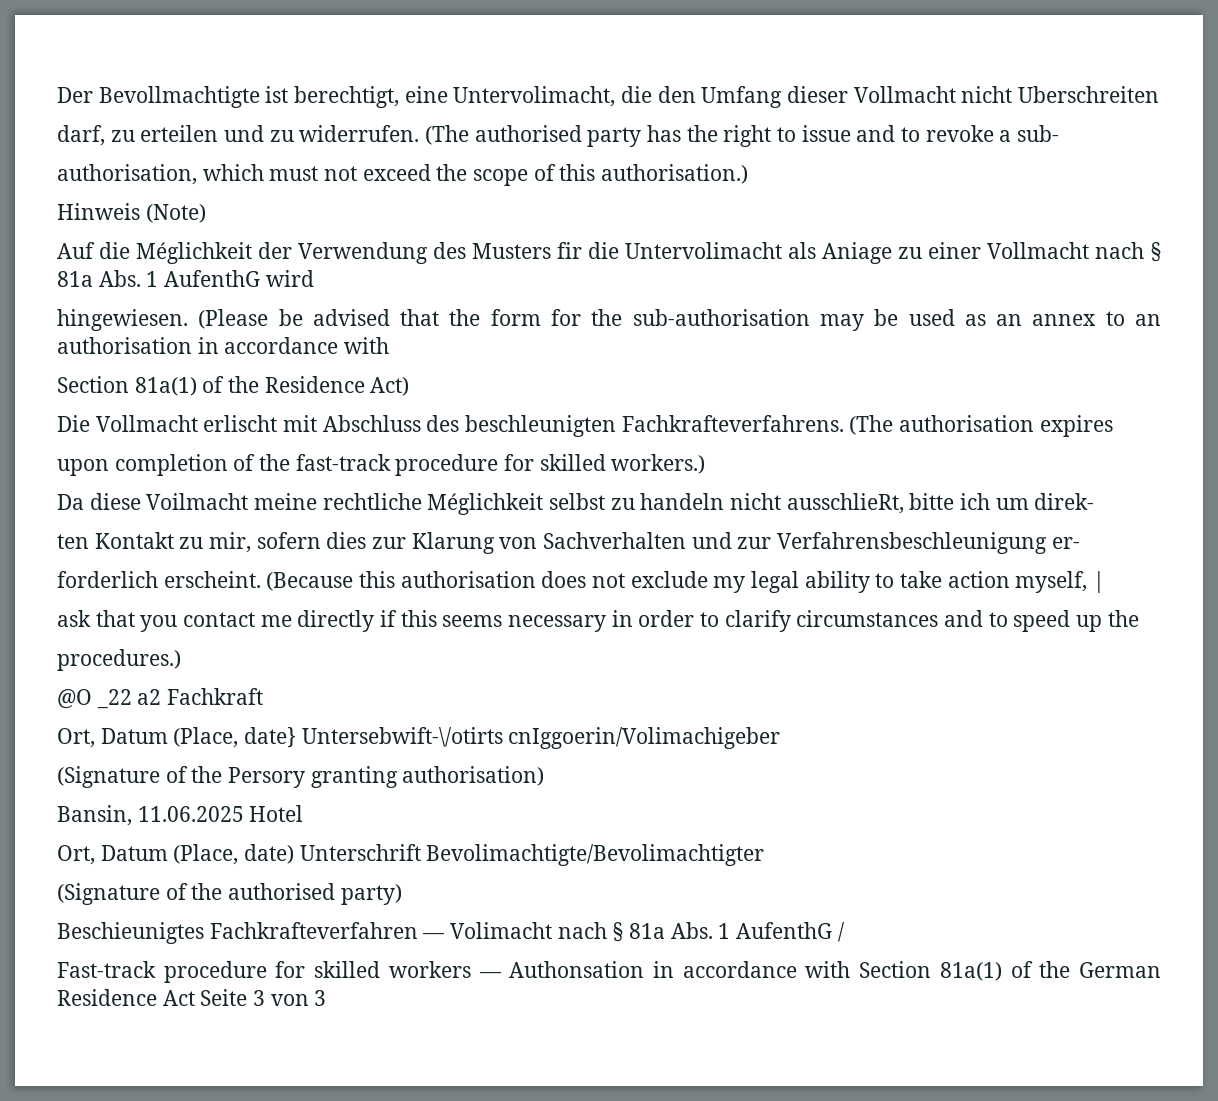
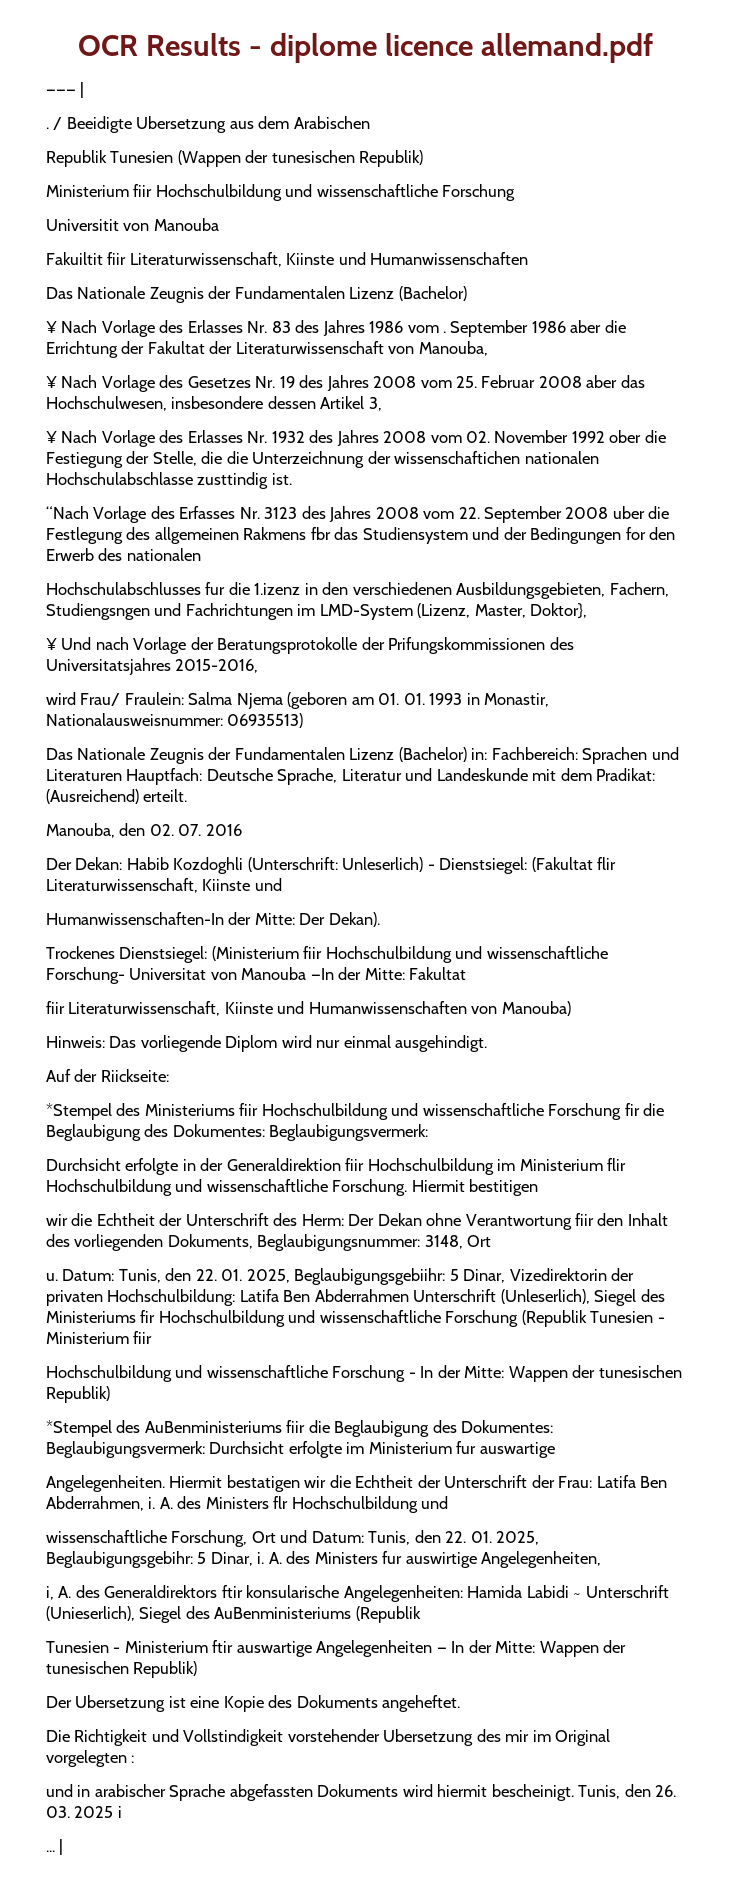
[57,86,1160,108] [57,125,1060,147] [57,164,749,186] [57,203,206,223] [57,242,1161,264] [57,270,314,287] [57,309,1161,331] [57,337,390,354] [57,376,410,396] [57,415,1113,437] [57,454,706,476] [57,493,1095,515] [57,532,1080,554] [57,571,1106,593] [57,610,1139,632] [57,649,181,671] [57,688,264,709] [57,727,781,749] [57,766,545,788] [57,805,304,826] [57,844,765,866] [57,883,402,905] [57,922,845,944] [57,961,1161,983] [57,989,327,1006] Der Bevollmachtigte ist berechtigt, eine Untervolimacht, die den Umfang dieser Vollmacht nicht Uberschreiten // darf, zu erteilen und zu widerrufen. (The authorised party has the right to issue and to revoke a sub- // authorisation, which must not exceed the scope of this authorisation.) // Hinweis (Note) // Auf die Méglichkeit der Verwendung des Musters fir die Untervolimacht als Aniage zu einer Vollmacht nach § 81a Abs. 1 AufenthG wird // hingewiesen. (Please be advised that the form for the sub-authorisation may be used as an annex to an authorisation in accordance with // Section 81a(1) of the Residence Act) // Die Vollmacht erlischt mit Abschluss des beschleunigten Fachkrafteverfahrens. (The authorisation expires // upon completion of the fast-track procedure for skilled workers.) // Da diese Voilmacht meine rechtliche Méglichkeit selbst zu handeln nicht ausschlieRt, bitte ich um direk- // ten Kontakt zu mir, sofern dies zur Klarung von Sachverhalten und zur Verfahrensbeschleunigung er- // forderlich erscheint. (Because this authorisation does not exclude my legal ability to take action myself, | // ask that you contact me directly if this seems necessary in order to clarify circumstances and to speed up the // procedures.) // @O _22 a2 Fachkraft // Ort, Datum (Place, date} Untersebwift-\/otirts cnIggoerin/Volimachigeber // (Signature of the Persory granting authorisation) // Bansin, 11.06.2025 Hotel // Ort, Datum (Place, date) Unterschrift Bevolimachtigte/Bevolimachtigter // (Signature of the authorised party) // Beschieunigtes Fachkrafteverfahren — Volimacht nach § 81a Abs. 1 AufenthG / // Fast-track procedure for skilled workers — Authonsation in accordance with Section 81a(1) of the German Residence Act Seite 3 von 3 -> [77,33,654,63] [46,82,85,98] [46,116,370,133] [46,150,424,167] [46,184,516,201] [46,218,219,231] [46,252,529,267] [46,286,467,303] [46,320,626,337] [46,341,488,358] [46,375,645,392] [46,396,382,411] [46,430,666,447] [46,451,599,468] [46,472,292,489] [46,506,670,523] [46,527,676,544] [46,548,201,561] [46,582,669,599] [46,603,588,620] [46,637,574,654] [46,658,259,675] [46,692,550,709] [46,713,304,728] [46,747,679,764] [46,768,656,785] [46,789,188,804] [46,823,242,838] [46,857,617,874] [46,878,282,893] [46,912,380,927] [46,946,608,963] [46,967,467,984] [46,1001,571,1016] [46,1035,488,1052] [46,1069,169,1082] [46,1103,665,1120] [46,1124,429,1141] [46,1158,627,1175] [46,1179,539,1196] [46,1213,668,1230] [46,1234,492,1251] [46,1268,634,1285] [46,1289,665,1306] [46,1310,665,1327] [46,1331,153,1344] [46,1365,682,1382] [46,1386,110,1403] [46,1420,554,1437] [46,1441,555,1458] [46,1475,668,1492] [46,1496,449,1513] [46,1530,540,1547] [46,1551,602,1568] [46,1585,669,1602] [46,1606,421,1623] [46,1640,626,1657] [46,1661,198,1678] [46,1695,461,1712] [46,1729,611,1746] [46,1750,135,1767] [46,1784,676,1801] [46,1806,122,1818] [46,1839,64,1855] OCR Results - diplome licence allemand.pdf // ——— | // . / Beeidigte Ubersetzung aus dem Arabischen // Republik Tunesien (Wappen der tunesischen Republik) // Ministerium fiir Hochschulbildung und wissenschaftliche Forschung // Universitit von Manouba // Fakuiltit fiir Literaturwissenschaft, Kiinste und Humanwissenschaften // Das Nationale Zeugnis der Fundamentalen Lizenz (Bachelor) // ¥ Nach Vorlage des Erlasses Nr. 83 des Jahres 1986 vom . September 1986 aber die Errichtung der Fakultat der Literaturwissenschaft von Manouba, // ¥ Nach Vorlage des Gesetzes Nr. 19 des Jahres 2008 vom 25. Februar 2008 aber das Hochschulwesen, insbesondere dessen Artikel 3, // ¥ Nach Vorlage des Erlasses Nr. 1932 des Jahres 2008 vom 02. November 1992 ober die Festiegung der Stelle, die die Unterzeichnung der wissenschaftichen nationalen Hochschulabschlasse zusttindig ist. // “Nach Vorlage des Erfasses Nr. 3123 des Jahres 2008 vom 22. September 2008 uber die Festlegung des allgemeinen Rakmens fbr das Studiensystem und der Bedingungen for den Erwerb des nationalen // Hochschulabschlusses fur die 1.izenz in den verschiedenen Ausbildungsgebieten, Fachern, Studiengsngen und Fachrichtungen im LMD-System (Lizenz, Master, Doktor}, // ¥ Und nach Vorlage der Beratungsprotokolle der Prifungskommissionen des Universitatsjahres 2015-2016, // wird Frau/ Fraulein: Salma Njema (geboren am 01. 01. 1993 in Monastir, Nationalausweisnummer: 06935513) // Das Nationale Zeugnis der Fundamentalen Lizenz (Bachelor) in: Fachbereich: Sprachen und Literaturen Hauptfach: Deutsche Sprache, Literatur und Landeskunde mit dem Pradikat: (Ausreichend) erteilt. // Manouba, den 02. 07. 2016 // Der Dekan: Habib Kozdoghli (Unterschrift: Unleserlich) - Dienstsiegel: (Fakultat flir Literaturwissenschaft, Kiinste und // Humanwissenschaften-In der Mitte: Der Dekan). // Trockenes Dienstsiegel: (Ministerium fiir Hochschulbildung und wissenschaftliche Forschung- Universitat von Manouba —In der Mitte: Fakultat // fiir Literaturwissenschaft, Kiinste und Humanwissenschaften von Manouba) // Hinweis: Das vorliegende Diplom wird nur einmal ausgehindigt. // Auf der Riickseite: // *Stempel des Ministeriums fiir Hochschulbildung und wissenschaftliche Forschung fir die Beglaubigung des Dokumentes: Beglaubigungsvermerk: // Durchsicht erfolgte in der Generaldirektion fiir Hochschulbildung im Ministerium flir Hochschulbildung und wissenschaftliche Forschung. Hiermit bestitigen // wir die Echtheit der Unterschrift des Herm: Der Dekan ohne Verantwortung fiir den Inhalt des vorliegenden Dokuments, Beglaubigungsnummer: 3148, Ort // u. Datum: Tunis, den 22. 01. 2025, Beglaubigungsgebiihr: 5 Dinar, Vizedirektorin der privaten Hochschulbildung: Latifa Ben Abderrahmen Unterschrift (Unleserlich), Siegel des Ministeriums fir Hochschulbildung und wissenschaftliche Forschung (Republik Tunesien - Ministerium fiir // Hochschulbildung und wissenschaftliche Forschung - In der Mitte: Wappen der tunesischen Republik) // *Stempel des AuBenministeriums fiir die Beglaubigung des Dokumentes: Beglaubigungsvermerk: Durchsicht erfolgte im Ministerium fur auswartige // Angelegenheiten. Hiermit bestatigen wir die Echtheit der Unterschrift der Frau: Latifa Ben Abderrahmen, i. A. des Ministers flr Hochschulbildung und // wissenschaftliche Forschung, Ort und Datum: Tunis, den 22. 01. 2025, Beglaubigungsgebihr: 5 Dinar, i. A. des Ministers fur auswirtige Angelegenheiten, // i, A. des Generaldirektors ftir konsularische Angelegenheiten: Hamida Labidi ~ Unterschrift (Unieserlich), Siegel des AuBenministeriums (Republik // Tunesien - Ministerium ftir auswartige Angelegenheiten — In der Mitte: Wappen der tunesischen Republik) // Der Ubersetzung ist eine Kopie des Dokuments angeheftet. // Die Richtigkeit und Vollstindigkeit vorstehender Ubersetzung des mir im Original vorgelegten : // und in arabischer Sprache abgefassten Dokuments wird hiermit bescheinigt. Tunis, den 26. 03. 2025 i // ... |

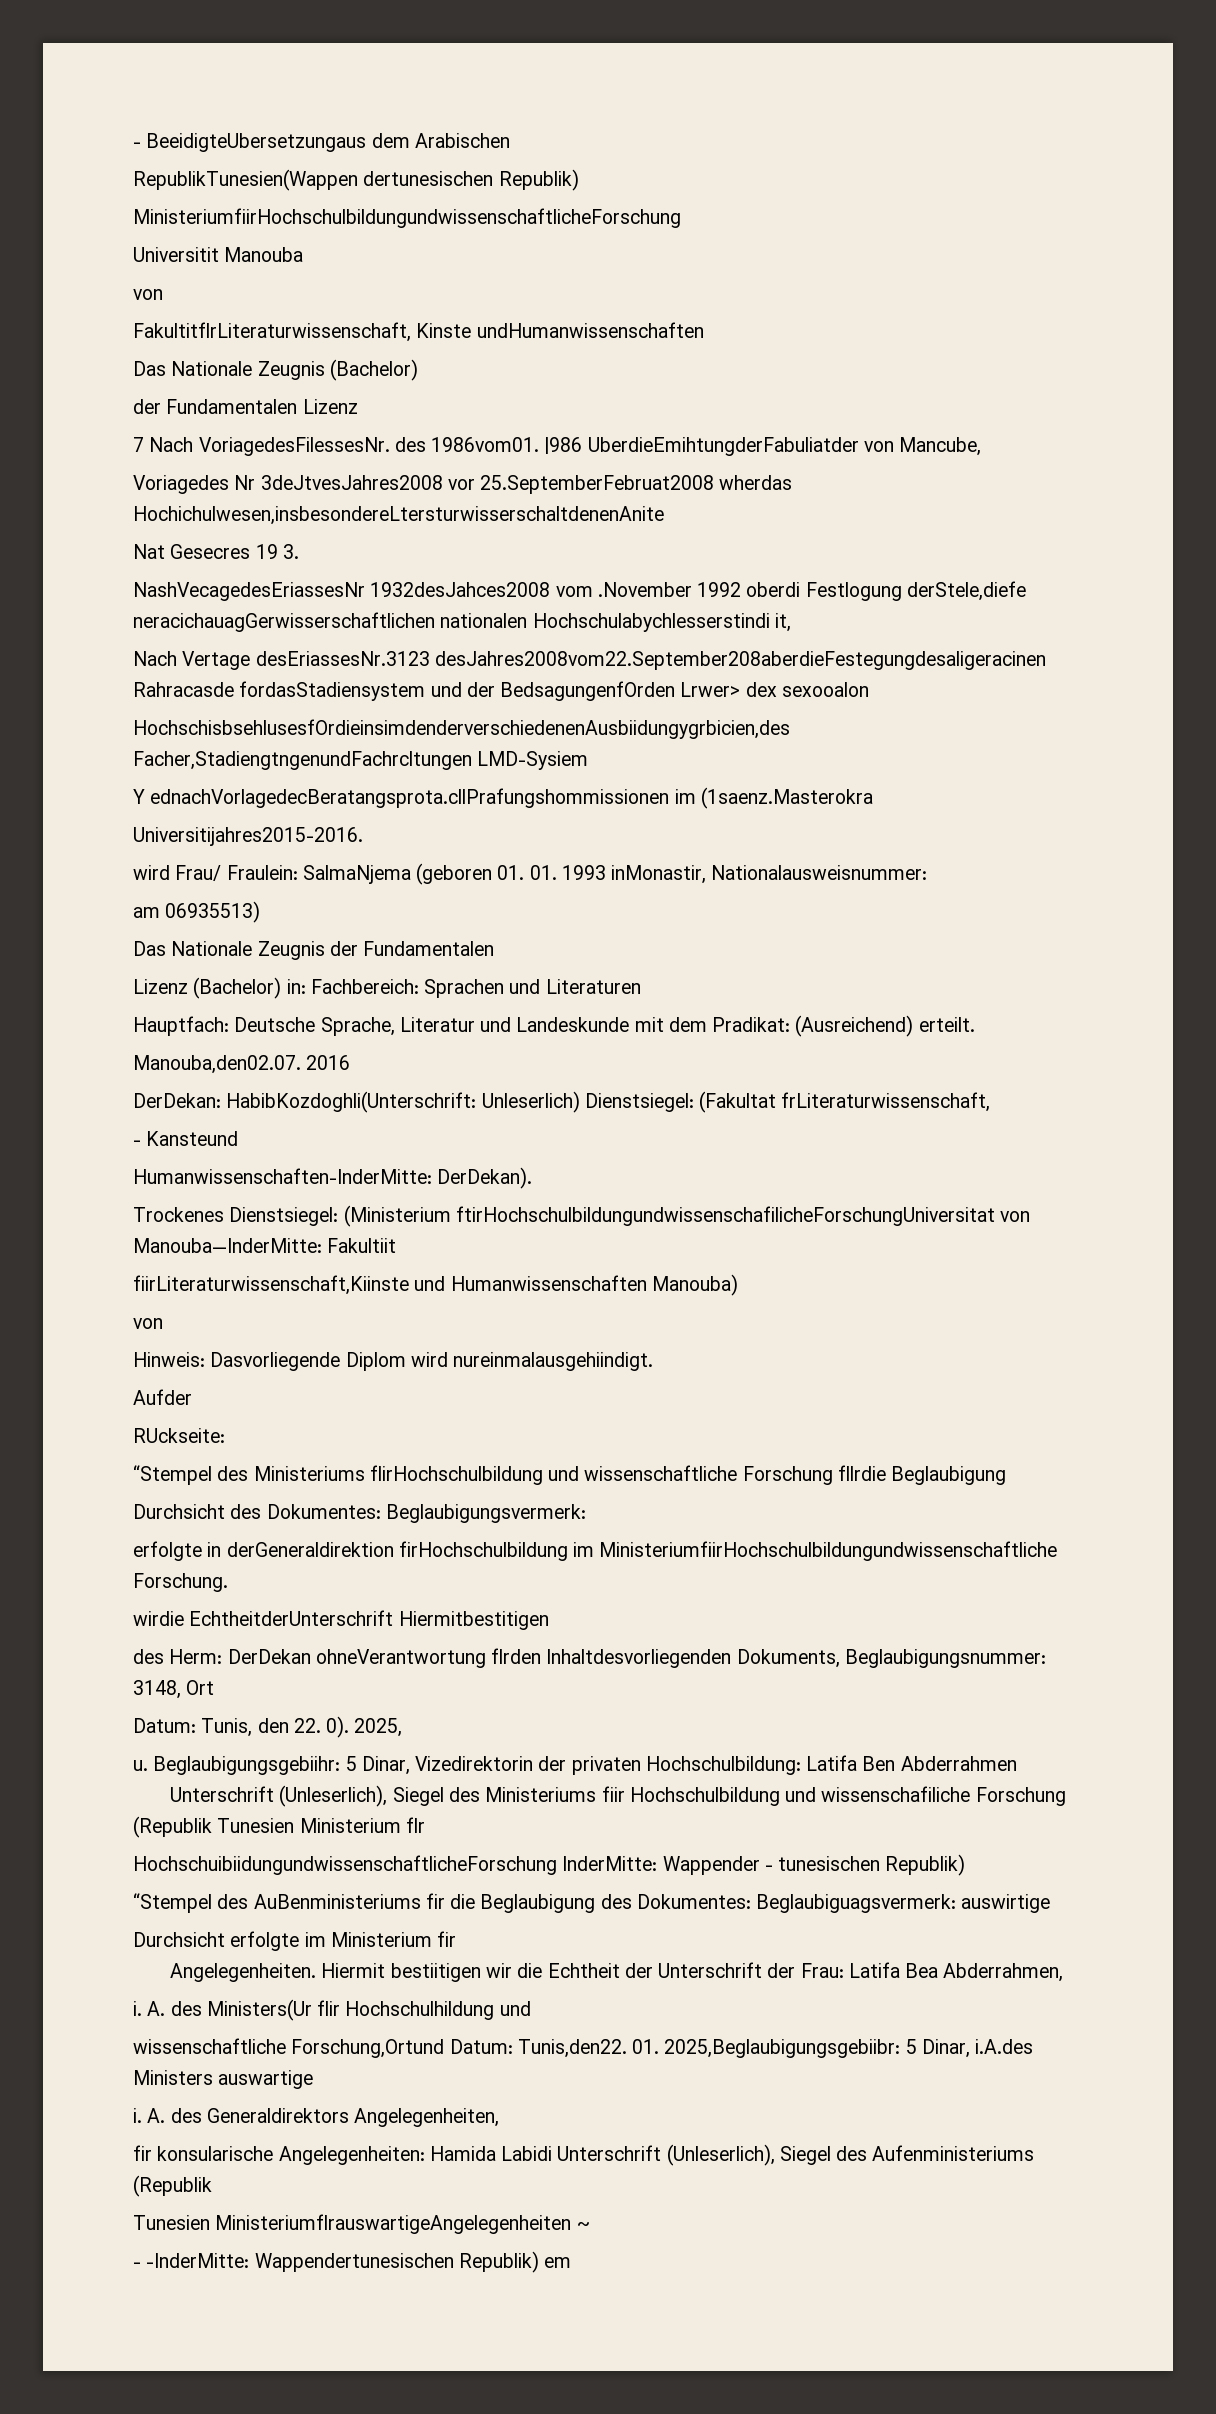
[77,33,654,63] [46,82,85,98] [46,116,370,133] [46,150,424,167] [46,184,516,201] OCR Results - diplome licence allemand.pdf // ——— | // . / Beeidigte Ubersetzung aus dem Arabischen // Republik Tunesien (Wappen der tunesischen Republik) // Ministerium fiir Hochschulbildung und wissenschaftliche Forschung -> [133,133,510,152] [133,169,579,191] [133,208,681,228] - BeeidigteUbersetzungaus dem Arabischen // RepublikTunesien(Wappen dertunesischen Republik) // MinisteriumfiirHochschulbildungundwissenschaftlicheForschung
[123,223,150,231] von -> (219, 254) none
[46,252,529,267] [46,286,467,303] [46,320,626,337] [46,341,488,358] [46,375,645,392] [46,396,382,411] [46,430,666,447] [46,451,599,468] [46,472,292,489] [46,506,670,523] [46,527,676,544] [46,548,201,561] [46,582,669,599] [46,603,588,620] [46,637,574,654] [46,658,259,675] Fakuiltit fiir Literaturwissenschaft, Kiinste und Humanwissenschaften // Das Nationale Zeugnis der Fundamentalen Lizenz (Bachelor) // ¥ Nach Vorlage des Erlasses Nr. 83 des Jahres 1986 vom . September 1986 aber die Errichtung der Fakultat der Literaturwissenschaft von Manouba, // ¥ Nach Vorlage des Gesetzes Nr. 19 des Jahres 2008 vom 25. Februar 2008 aber das Hochschulwesen, insbesondere dessen Artikel 3, // ¥ Nach Vorlage des Erlasses Nr. 1932 des Jahres 2008 vom 02. November 1992 ober die Festiegung der Stelle, die die Unterzeichnung der wissenschaftichen nationalen Hochschulabschlasse zusttindig ist. // “Nach Vorlage des Erfasses Nr. 3123 des Jahres 2008 vom 22. September 2008 uber die Festlegung des allgemeinen Rakmens fbr das Studiensystem und der Bedingungen for den Erwerb des nationalen // Hochschulabschlusses fur die 1.izenz in den verschiedenen Ausbildungsgebieten, Fachern, Studiengsngen und Fachrichtungen im LMD-System (Lizenz, Master, Doktor}, // ¥ Und nach Vorlage der Beratungsprotokolle der Prifungskommissionen des Universitatsjahres 2015-2016, -> [133,289,163,300] [133,322,704,342] [133,359,418,381] [133,399,358,414] [133,437,982,456] [133,475,793,494] [133,506,664,525] [133,544,299,559] [133,581,1026,601] [133,612,791,632] [133,651,1046,670] [133,681,869,701] [133,719,790,739] [133,751,589,770] [133,787,873,809] [133,827,363,846] von // FakultitflrLiteraturwissenschaft, Kinste undHumanwissenschaften // Das Nationale Zeugnis (Bachelor) // der Fundamentalen Lizenz // 7 Nach VoriagedesFilessesNr. des 1986vom01. |986 UberdieEmihtungderFabuliatder von Mancube, // Voriagedes Nr 3deJtvesJahres2008 vor 25.SeptemberFebruat2008 wherdas Hochichulwesen,insbesondereLtersturwisserschaltdenenAnite // Nat Gesecres 19 3. // NashVecagedesEriassesNr 1932desJahces2008 vom .November 1992 oberdi Festlogung derStele,diefe neracichauagGerwisserschaftlichen nationalen Hochschulabychlesserstindi it, // Nach Vertage desEriassesNr.3123 desJahres2008vom22.September208aberdieFestegungdesaligeracinen Rahracasde fordasStadiensystem und der BedsagungenfOrden Lrwer> dex sexooalon // HochschisbsehlusesfOrdieinsimdenderverschiedenenAusbiidungygrbicien,des Facher,StadiengtngenundFachrcltungen LMD-Sysiem // Y ednachVorlagedecBeratangsprota.cllPrafungshommissionen im (1saenz.Masterokra // Universitijahres2015-2016.
[188,692,374,709] Salma Njema (geboren am -> [302,863,493,885] SalmaNjema (geboren
[466,693,550,707] in Monastir, -> [611,865,707,884] inMonastir,
(223, 719) none -> [133,907,160,918] // am
(345, 753) none -> (495, 948) //
(122, 775) none -> (641, 986) //
[46,823,242,838] [46,857,617,874] [46,878,282,893] [46,912,380,927] [46,946,608,963] [46,967,467,984] [46,1001,498,1016] Manouba, den 02. 07. 2016 // Der Dekan: Habib Kozdoghli (Unterschrift: Unleserlich) - Dienstsiegel: (Fakultat flir Literaturwissenschaft, Kiinste und // Humanwissenschaften-In der Mitte: Der Dekan). // Trockenes Dienstsiegel: (Ministerium fiir Hochschulbildung und wissenschaftliche Forschung- Universitat von Manouba —In der Mitte: Fakultat // fiir Literaturwissenschaft, Kiinste und Humanwissenschaften von -> [133,1055,351,1074] [133,1091,991,1113] [133,1131,239,1146] [133,1167,533,1189] [133,1205,1031,1227] [133,1238,397,1253] [133,1275,647,1295] Manouba,den02.07. 2016 // DerDekan: HabibKozdoghli(Unterschrift: Unleserlich) Dienstsiegel: (Fakultat frLiteraturwissenschaft, // - Kansteund // Humanwissenschaften-InderMitte: DerDekan). // Trockenes Dienstsiegel: (Ministerium ftirHochschulbildungundwissenschafilicheForschungUniversitat von Manouba—InderMitte: Fakultiit // fiirLiteraturwissenschaft,Kiinste und Humanwissenschaften
(571, 1008) none -> [133,1318,163,1329] // von
[109,1035,488,1052] [46,1069,169,1082] [46,1103,665,1120] [46,1124,141,1141] Das vorliegende Diplom wird nur einmal ausgehindigt. // Auf der Riickseite: // *Stempel des Ministeriums fiir Hochschulbildung und wissenschaftliche Forschung fir die Beglaubigung -> [210,1352,654,1371] [133,1389,192,1405] [133,1428,225,1443] [133,1465,1007,1485] [133,1504,225,1519] Dasvorliegende Diplom wird nureinmalausgehiindigt. // Aufder // RUckseite: // “Stempel des Ministeriums flirHochschulbildung und wissenschaftliche Forschung fllrdie Beglaubigung // Durchsicht
[46,1158,121,1171] Durchsicht -> (586, 1513) none
[200,1158,627,1175] [46,1179,539,1196] [46,1213,668,1230] [46,1234,164,1251] der Generaldirektion fiir Hochschulbildung im Ministerium flir Hochschulbildung und wissenschaftliche Forschung. Hiermit bestitigen // wir die Echtheit der Unterschrift des Herm: Der Dekan ohne Verantwortung fiir den Inhalt des vorliegenden -> [226,1541,1058,1561] [133,1573,228,1592] [133,1610,549,1630] [133,1648,732,1668] derGeneraldirektion firHochschulbildung im MinisteriumfiirHochschulbildungundwissenschaftliche Forschung. // wirdie EchtheitderUnterschrift Hiermitbestitigen // des Herm: DerDekan ohneVerantwortung flrden Inhaltdesvorliegenden
[46,1268,290,1283] u. Datum: Tunis, den 22. 01. 2025, -> [133,1716,403,1738] [133,1760,148,1771] Datum: Tunis, den 22. 0). 2025, // u.
(409, 1295) none -> (1017, 1763) //
[140,1310,441,1327] fir Hochschulbildung und wissenschaftliche -> [601,1786,971,1806] fiir Hochschulbildung und wissenschafiliche
[657,1317,665,1323] [46,1331,153,1344] [46,1365,682,1382] [46,1386,110,1403] [46,1420,554,1437] [46,1441,205,1458] - Ministerium fiir // Hochschulbildung und wissenschaftliche Forschung - In der Mitte: Wappen der tunesischen Republik) // *Stempel des AuBenministeriums fiir die Beglaubigung des Dokumentes: Beglaubigungsvermerk: -> [299,1817,425,1833] [133,1854,966,1876] [133,1893,1051,1913] Ministerium flr // HochschuibiidungundwissenschaftlicheForschung InderMitte: Wappender - tunesischen Republik) // “Stempel des AuBenministeriums fir die Beglaubigung des Dokumentes: Beglaubiguagsvermerk: auswirtige //
[456,1441,555,1458] fur auswartige -> [437,1931,457,1947] fir
[226,1475,300,1492] bestatigen -> [390,1963,481,1982] bestiitigen
[640,1476,668,1488] Ben -> [905,1963,939,1978] Bea
[148,1496,418,1513] i. A. des Ministers flr Hochschulbildung -> [133,1999,495,2021] // i. A. des Ministers(Ur flir Hochschulhildung
[171,1530,540,1547] [46,1551,602,1568] [46,1585,243,1600] Forschung, Ort und Datum: Tunis, den 22. 01. 2025, Beglaubigungsgebihr: 5 Dinar, i. A. des Ministers fur auswirtige Angelegenheiten, // i, A. des Generaldirektors ftir -> [291,2039,1034,2058] [133,2070,314,2089] [133,2108,500,2127] [133,2145,152,2161] Forschung,Ortund Datum: Tunis,den22. 01. 2025,Beglaubigungsgebiibr: 5 Dinar, i.A.des Ministers auswartige // i. A. des Generaldirektors Angelegenheiten, // fir
[573,1585,669,1598] [46,1606,352,1623] ~ Unterschrift (Unieserlich), Siegel des AuBenministeriums -> [557,2144,1035,2166] Unterschrift (Unleserlich), Siegel des Aufenministeriums
[113,1640,626,1657] [46,1661,198,1678] [46,1695,461,1712] [46,1729,611,1746] [46,1750,135,1767] [46,1784,676,1801] [46,1806,122,1818] [46,1839,64,1855] - Ministerium ftir auswartige Angelegenheiten — In der Mitte: Wappen der tunesischen Republik) // Der Ubersetzung ist eine Kopie des Dokuments angeheftet. // Die Richtigkeit und Vollstindigkeit vorstehender Ubersetzung des mir im Original vorgelegten : // und in arabischer Sprache abgefassten Dokuments wird hiermit bescheinigt. Tunis, den 26. 03. 2025 i // ... | -> [215,2214,590,2234] [133,2251,572,2273] MinisteriumflrauswartigeAngelegenheiten ~ // - -InderMitte: Wappendertunesischen Republik) em

